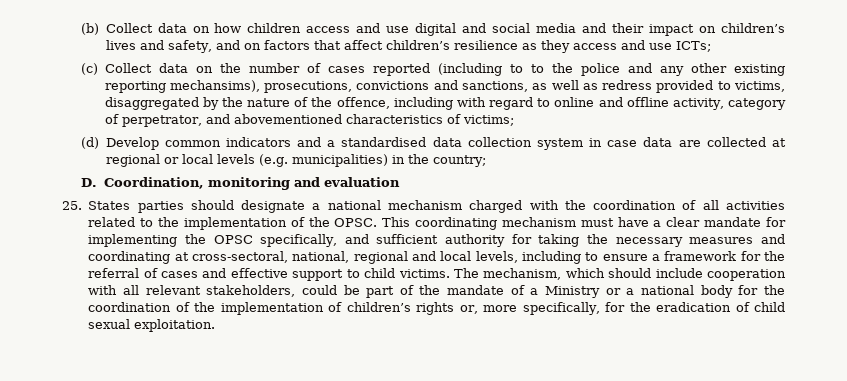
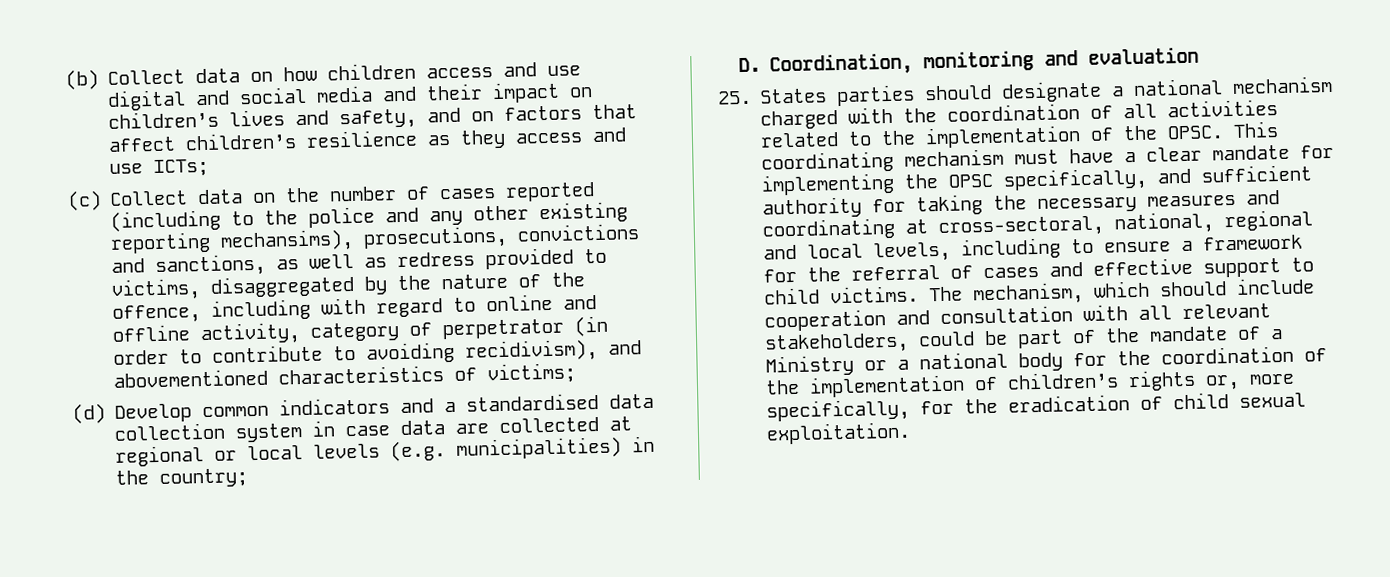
[530,64,544,73] to -> (255, 218) none
[121,115,202,127] perpetrator, -> [442,315,609,340] [113,338,599,365] perpetrator (in order to contribute to avoiding recidivism),
(787, 275) none -> [896,305,1074,325] and consultation

